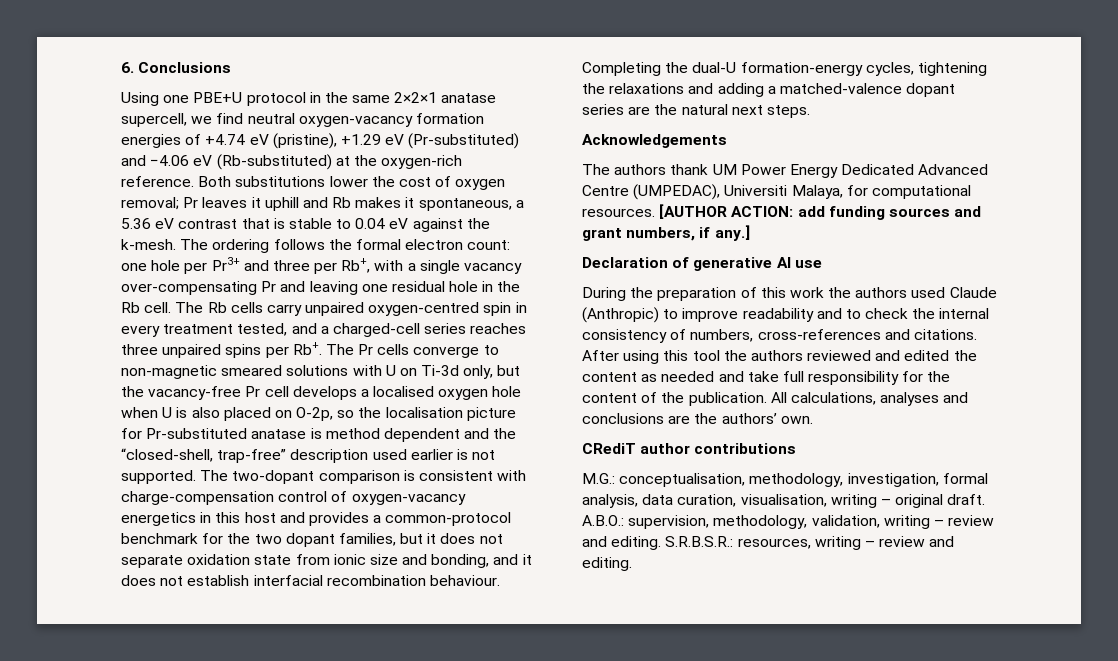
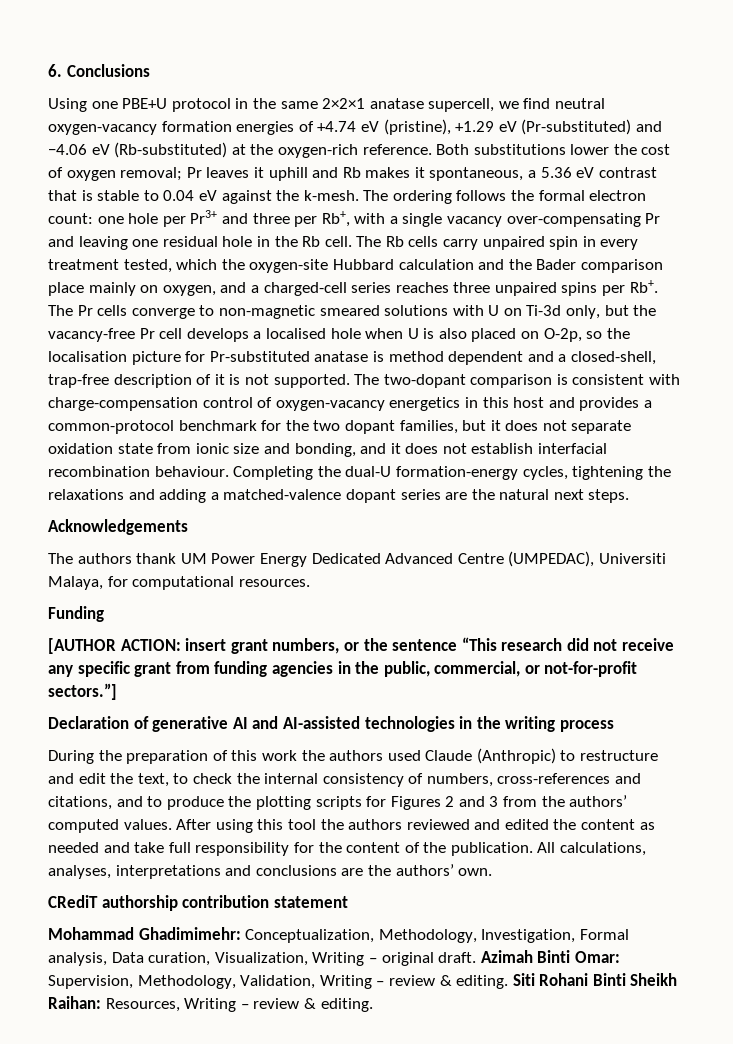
[368,302,480,316] oxygen-centred -> (545, 243) none
(288, 329) none -> [176,259,663,273] [48,282,216,296] which the oxygen-site Hubbard calculation and the Bader comparison place mainly on oxygen,
[438,389,489,400] oxygen -> (326, 333) none
[493,428,517,439] [121,448,453,463] the “closed-shell, trap-free” description used earlier -> [558,351,656,365] [48,374,225,388] a closed-shell, trap-free description of it
(655, 212) none -> [48,606,104,622] // Funding //
[797,206,982,220] [582,225,750,241] [582,257,822,271] add funding sources and grant numbers, if any.] // Declaration of generative AI use -> [185,637,675,654] [48,661,638,677] [48,683,117,700] [48,716,614,732] insert grant numbers, or the sentence “This research did not receive any specific grant from funding agencies in the public, commercial, or not-for-profit sectors.”] // Declaration of generative AI and AI-assisted technologies in the writing process
[682,308,842,322] improve readability and -> [580,750,659,761] [48,773,169,787] restructure and edit the text,
[913,329,977,340] citations. -> [48,795,628,810] [48,819,172,833] citations, and to produce the plotting scripts for Figures 2 and 3 from the authors’ computed values.
[880,392,940,406] analyses -> [48,865,221,879] analyses, interpretations
[640,443,797,454] [582,473,988,487] [582,494,986,508] [582,515,995,529] [582,536,955,550] author contributions // M.G.: conceptualisation, methodology, investigation, formal analysis, data curation, visualisation, writing – original draft. A.B.O.: supervision, methodology, validation, writing – review and editing. S.R.B.S.R.: resources, writing – review and -> [101,895,348,911] [48,927,629,943] [48,950,620,966] [48,973,678,989] [48,996,316,1012] authorship contribution statement // Mohammad Ghadimimehr: Conceptualization, Methodology, Investigation, Formal analysis, Data curation, Visualization, Writing – original draft. Azimah Binti Omar: Supervision, Methodology, Validation, Writing – review & editing. Siti Rohani Binti Sheikh Raihan: Resources, Writing – review &

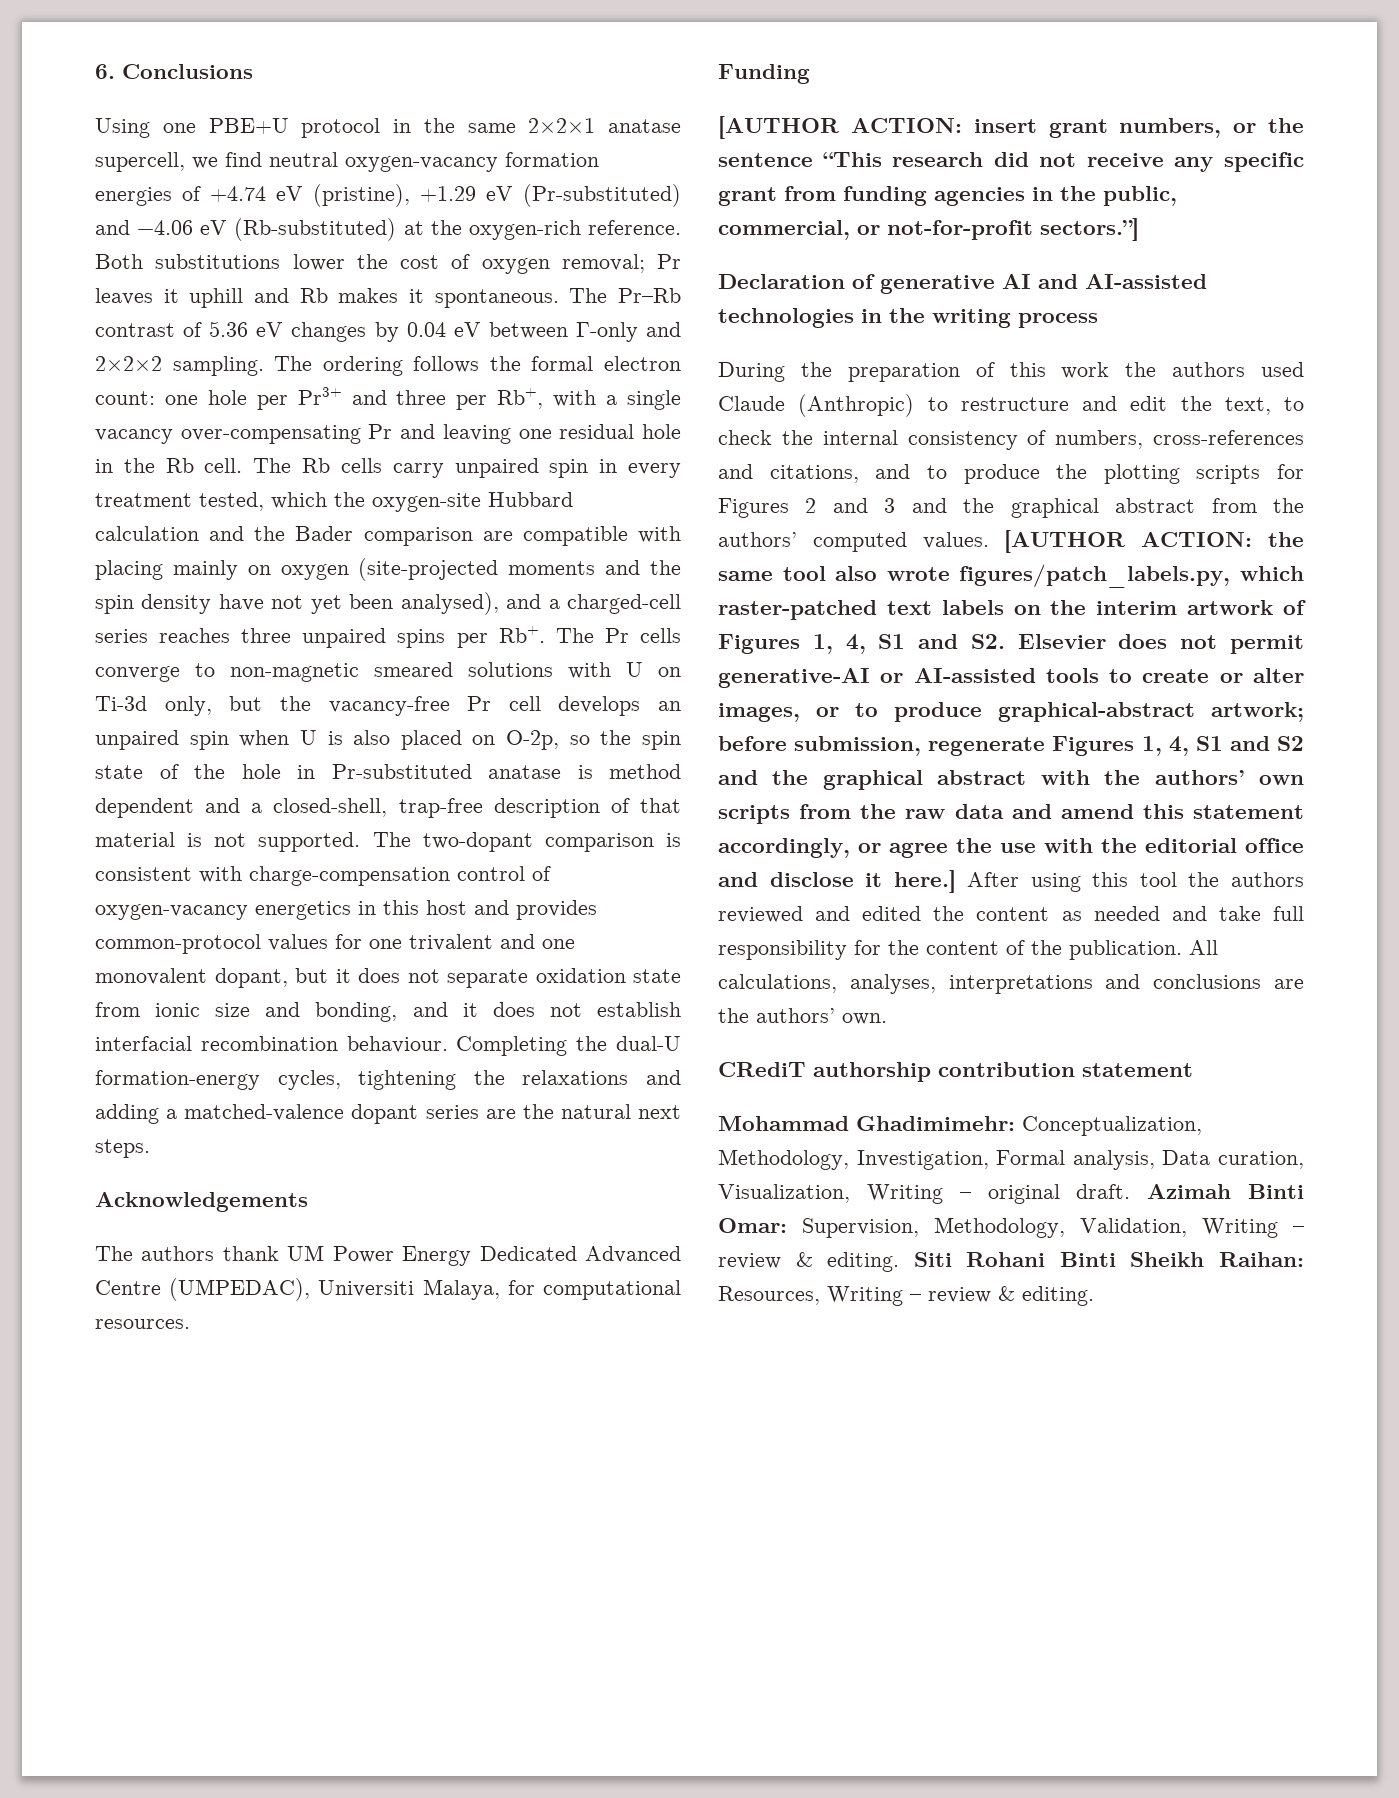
[429,167,657,181] [48,190,359,204] spontaneous, a 5.36 eV contrast that is stable to 0.04 eV against the k-mesh. -> [434,288,681,308] [95,321,682,342] [95,356,264,376] spontaneous. The Pr–Rb contrast of 5.36 eV changes by 0.04 eV between Γ-only and 2×2×2 sampling.
[48,282,216,296] place mainly on oxygen, -> [482,526,681,546] [95,558,681,581] [95,592,499,615] are compatible with placing mainly on oxygen (site-projected moments and the spin density have not yet been analysed),
[253,328,361,339] a localised hole -> [658,701,681,711] [95,730,229,750] an unpaired spin
[48,351,206,365] localisation picture for -> [641,731,681,750] [95,764,315,779] spin state of the hole in
[214,374,225,385] it -> [640,798,681,813] [95,832,175,847] that material
[643,400,652,408] [48,420,458,434] a common-protocol benchmark for the two dopant families, -> [95,934,575,954] [95,968,288,988] common-protocol values for one trivalent and one monovalent dopant,
(499, 801) none -> [911,498,1196,518] and the graphical abstract
(172, 824) none -> [1004,530,1304,553] [718,564,1304,588] [718,600,1306,620] [718,634,1304,654] [718,668,1304,688] [718,702,1304,722] [718,736,1304,756] [718,770,1304,790] [718,804,1304,824] [718,838,1304,858] [718,870,956,893] [AUTHOR ACTION: the same tool also wrote figures/patch_labels.py, which raster-patched text labels on the interim artwork of Figures 1, 4, S1 and S2. Elsevier does not permit generative-AI or AI-assisted tools to create or alter images, or to produce graphical-abstract artwork; before submission, regenerate Figures 1, 4, S1 and S2 and the graphical abstract with the authors’ own scripts from the raw data and amend this statement accordingly, or agree the use with the editorial office and disclose it here.]

